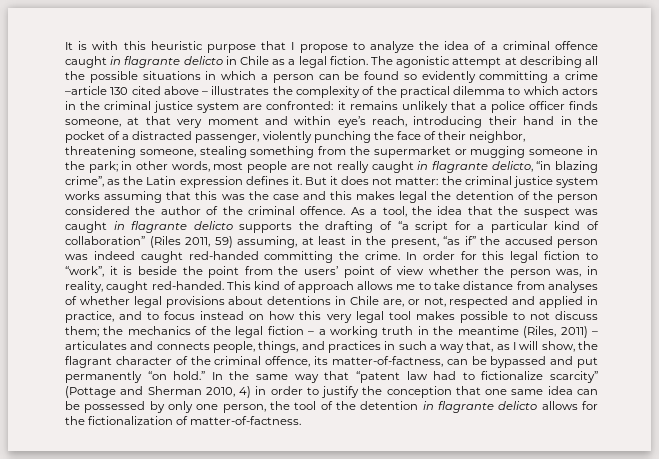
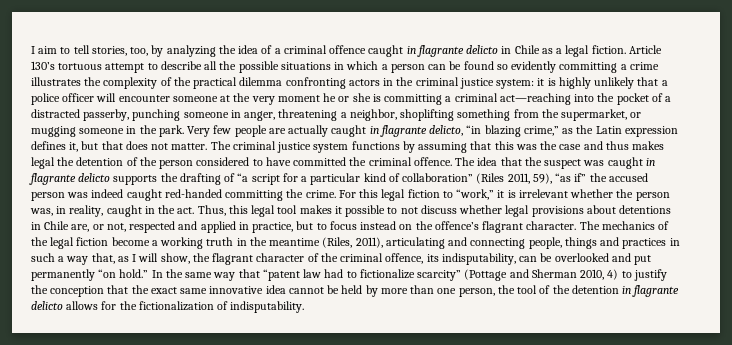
[65,41,414,53] It is with this heuristic purpose that I propose to analyze -> [31,45,216,57] I aim to tell stories, too, by analyzing
[370,56,582,68] The agonistic attempt at describing -> [628,45,662,54] [31,61,202,73] Article 130’s tortuous attempt to describe
[65,86,209,95] –article 130 cited above – -> (659, 66) none
[508,86,559,95] to which -> [285,77,346,89] confronting
[197,101,398,113] system are confronted: it remains -> [496,77,591,89] system: it is highly
[568,101,598,110] [65,116,572,128] finds someone, at that very moment and within eye’s reach, introducing their hand in -> [96,93,595,105] will encounter someone at the very moment he or she is committing a criminal act—reaching into
[195,131,526,143] [65,146,247,158] passenger, violently punching the face of their neighbor, threatening someone, stealing -> [83,109,455,121] passerby, punching someone in anger, threatening a neighbor, shoplifting
[373,146,451,158] supermarket -> [561,109,628,121] supermarket,
[88,161,369,173] park; in other words, most people are not really -> [158,125,329,137] park. Very few people are actually
[65,176,104,187] crime”, -> [523,126,559,136] crime,”
[291,176,598,188] [65,191,100,200] it. But it does not matter: the criminal justice system works -> [69,141,415,153] it, but that does not matter. The criminal justice system functions by
[330,191,353,200] this -> [605,141,629,150] thus
[135,206,432,217] the author of the criminal offence. As a tool, the -> [252,157,476,166] to have committed the criminal offence. The
[214,236,439,248] 59) assuming, at least in the present, -> [532,173,552,184] 59),
[405,251,477,260] In order for -> [338,190,356,198] For
[65,266,424,278] “work”, it is beside the point from the users’ point of view -> [456,189,568,200] “work,” it is irrelevant
[151,281,599,293] [65,296,77,305] red-handed. This kind of approach allows me to take distance from analyses of -> [144,205,457,217] in the act. Thus, this legal tool makes it possible to not discuss
[119,311,143,320] and -> [296,221,314,230] but
[269,311,598,323] [65,326,124,337] how this very legal tool makes possible to not discuss them; the -> [415,221,600,233] the offence’s flagrant character. The
[308,331,315,335] – -> [111,237,150,246] become
[560,326,598,338] [65,341,299,353] 2011) – articulates and connects people, things, -> [355,237,597,249] 2011), articulating and connecting people, things
[331,356,547,368] matter-of-factness, can be bypassed -> [441,253,609,265] indisputability, can be overlooked
[255,386,303,395] in order -> (619, 274) none
[485,386,598,395] [65,401,193,413] one same idea can be possessed by only -> [131,285,435,297] the exact same innovative idea cannot be held by more than
[190,416,302,425] matter-of-factness. -> [230,301,305,313] indisputability.

